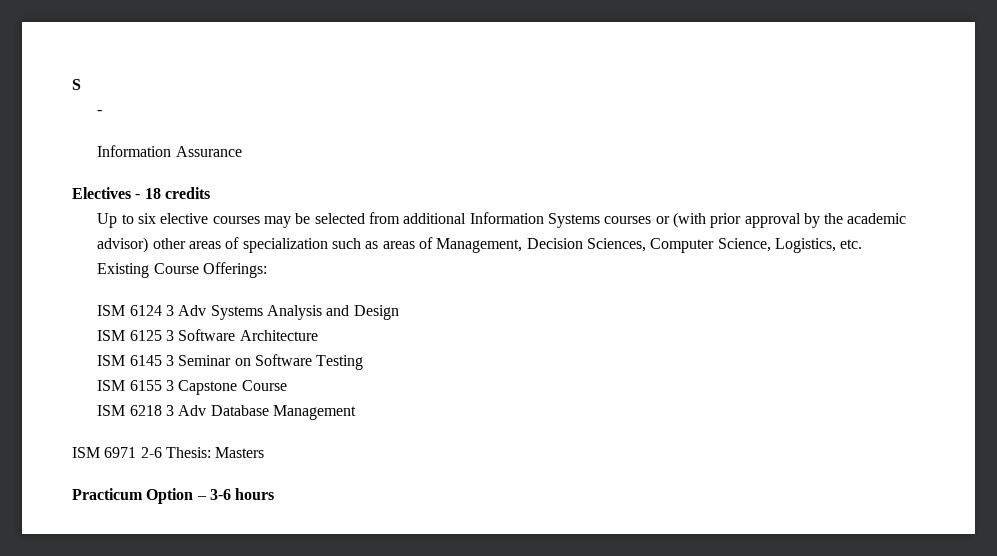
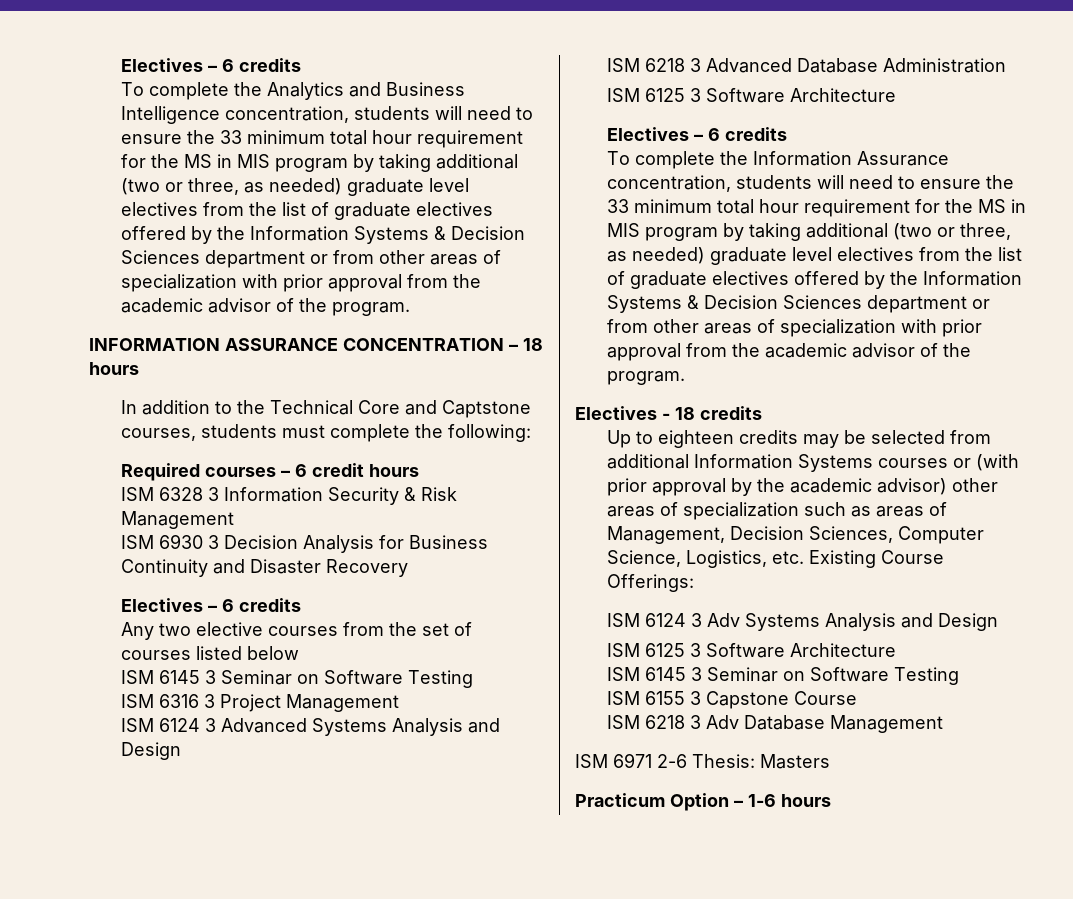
[72,79,81,90] [97,110,103,115] [97,145,242,157] S // - // Information Assurance -> [120,58,301,72] [120,82,465,100] [120,106,533,124] [120,130,523,148] [120,154,518,172] [120,178,469,196] [120,202,493,220] [120,226,525,244] [120,250,501,268] [120,274,481,292] [120,298,410,316] [89,338,543,351] [89,362,139,375] [120,400,531,418] [120,424,531,442] [120,463,419,481] [120,487,457,505] [120,511,234,529] [120,534,488,553] [120,559,408,577] [120,598,301,612] [120,622,472,640] [120,646,299,660] [120,670,473,688] [120,694,399,712] [120,718,500,736] [120,742,181,760] [606,58,1006,73] [606,88,896,103] [606,127,787,141] [606,151,949,169] [606,175,1014,192] [606,199,1026,217] [606,223,1011,241] [606,247,1022,265] [606,271,1022,289] [606,295,990,313] [606,319,982,337] [606,343,971,361] [606,371,685,385] Electives – 6 credits // To complete the Analytics and Business Intelligence concentration, students will need to ensure the 33 minimum total hour requirement for the MS in MIS program by taking additional (two or three, as needed) graduate level electives from the list of graduate electives offered by the Information Systems & Decision Sciences department or from other areas of specialization with prior approval from the academic advisor of the program. // INFORMATION ASSURANCE CONCENTRATION – 18 hours // In addition to the Technical Core and Captstone courses, students must complete the following: // Required courses – 6 credit hours // ISM 6328 3 Information Security & Risk Management // ISM 6930 3 Decision Analysis for Business Continuity and Disaster Recovery // Electives – 6 credits // Any two elective courses from the set of courses listed below // ISM 6145 3 Seminar on Software Testing // ISM 6316 3 Project Management // ISM 6124 3 Advanced Systems Analysis and Design // ISM 6218 3 Advanced Database Administration // ISM 6125 3 Software Architecture // Electives – 6 credits // To complete the Information Assurance concentration, students will need to ensure the 33 minimum total hour requirement for the MS in MIS program by taking additional (two or three, as needed) graduate level electives from the list of graduate electives offered by the Information Systems & Decision Sciences department or from other areas of specialization with prior approval from the academic advisor of the program.
[138,213,260,224] six elective courses -> [657,430,798,448] eighteen credits
[209,489,231,500] 3-6 -> [748,794,776,807] 1-6

